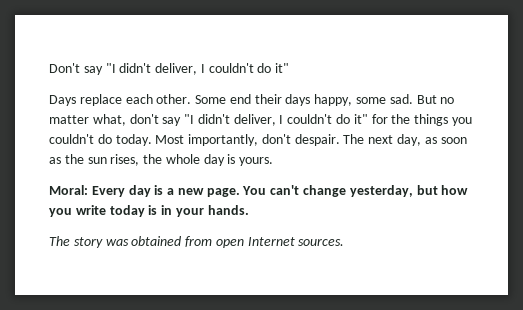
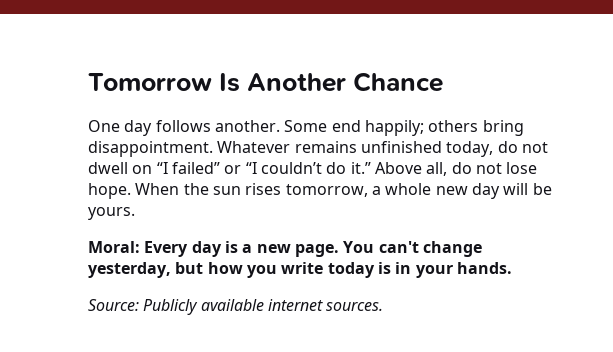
[49,63,290,75] [49,94,455,106] [49,114,472,126] [49,134,467,146] [49,154,236,166] Don't say "I didn't deliver, I couldn't do it" // Days replace each other. Some end their days happy, some sad. But no matter what, don't say "I didn't deliver, I couldn't do it" for the things you couldn't do today. Most importantly, don't despair. The next day, as soon as the sun rises, the whole day is -> [88,72,444,92] [88,120,524,136] [88,141,548,157] [88,162,538,176] [88,183,552,199] Tomorrow Is Another Chance // One day follows another. Some end happily; others bring disappointment. Whatever remains unfinished today, do not dwell on “I failed” or “I couldn’t do it.” Above all, do not lose hope. When the sun rises tomorrow, a whole new day will be
[49,236,295,248] The story was obtained from open Internet -> [88,299,323,315] Source: Publicly available internet

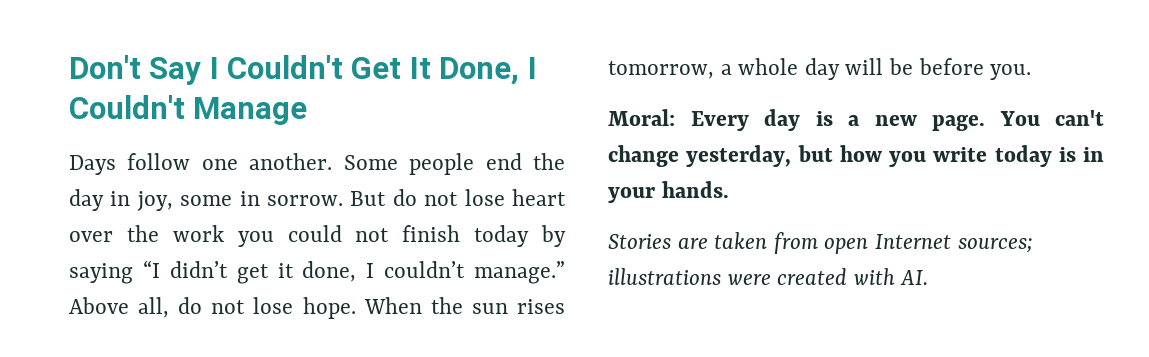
[88,72,444,92] [88,120,524,136] [88,141,548,157] [88,162,371,174] Tomorrow Is Another Chance // One day follows another. Some end happily; others bring disappointment. Whatever remains unfinished today, do not dwell on “I failed” or “I couldn’t do it.” -> [69,55,537,85] [69,95,308,125] [69,153,565,175] [69,189,566,211] [69,225,566,247] [69,260,565,284] Don't Say I Couldn't Get It Done, I Couldn't Manage // Days follow one another. Some people end the day in joy, some in sorrow. But do not lose heart over the work you could not finish today by saying “I didn’t get it done, I couldn’t manage.”
[435,186,468,195] new -> (799, 66) none
[88,207,135,220] yours. -> [918,58,1032,80] before you.
[88,299,384,315] Source: Publicly available internet sources. -> [608,232,1033,254] [608,268,929,285] Stories are taken from open Internet sources; illustrations were created with AI.

